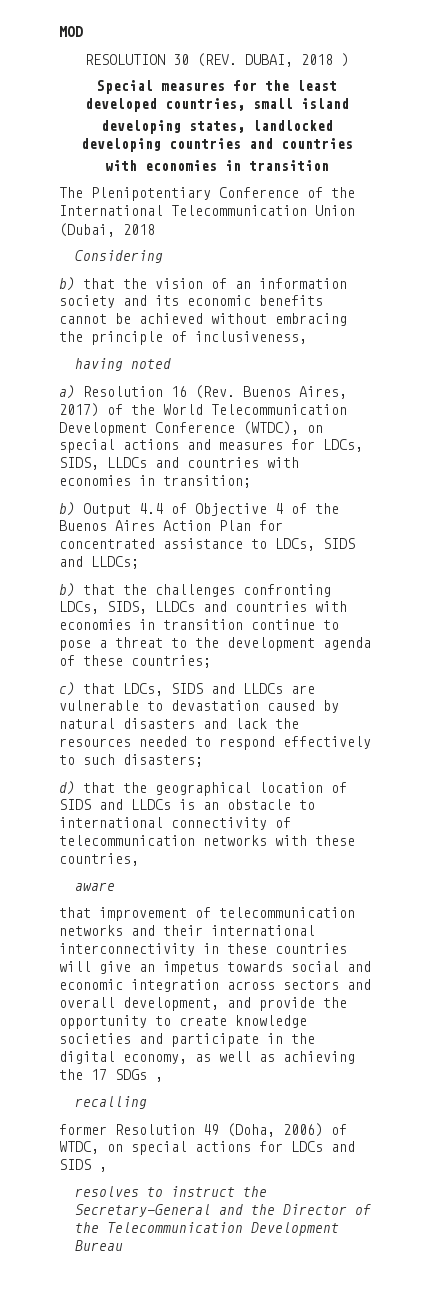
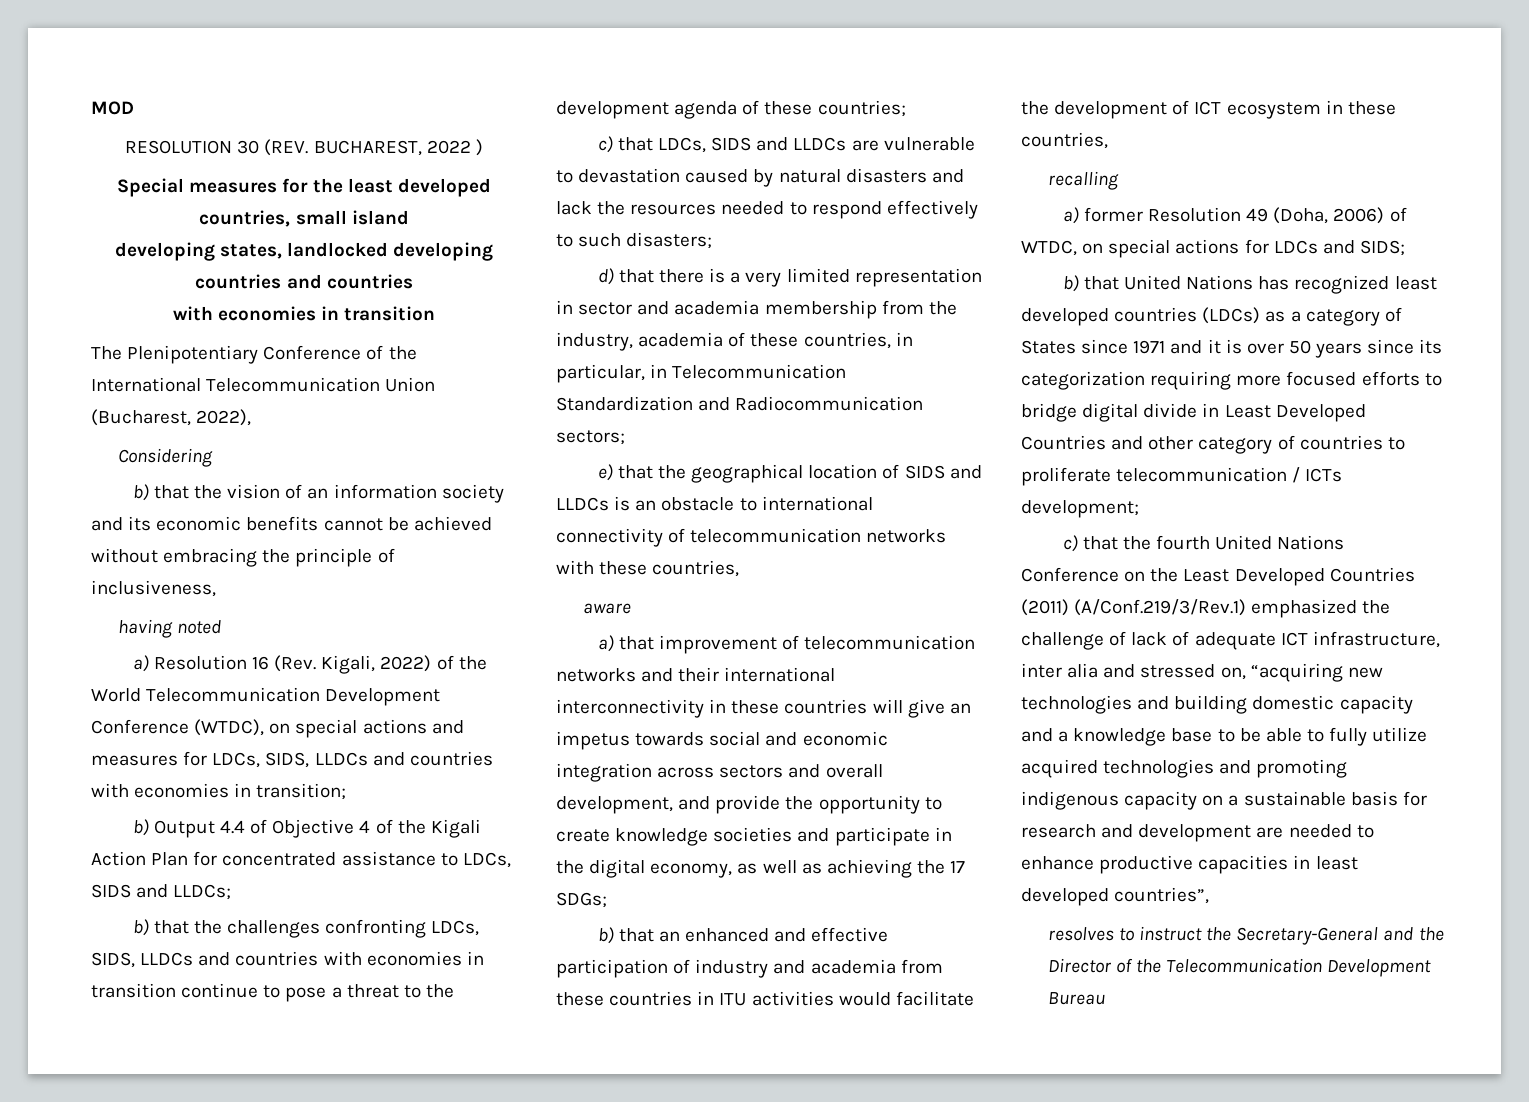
[245,54,333,67] DUBAI, 2018 -> [313,140,471,156] BUCHAREST, 2022
[59,223,155,237] (Dubai, 2018 -> [91,409,252,426] (Bucharest, 2022),
[243,386,347,399] [59,403,99,417] Buenos Aires, 2017) -> [321,655,432,674] Kigali, 2022)
[59,520,155,531] Buenos Aires -> [430,819,481,838] Kigali
(115, 787) none -> [659,268,982,287] [556,300,957,319] [556,332,913,351] [556,364,847,383] [556,396,924,411] [556,430,625,445] [597,464,653,481] there is a very limited representation in sector and academia membership from the industry, academia of these countries, in particular, in Telecommunication Standardization and Radiocommunication sectors; // e) that
(115, 886) none -> [597,635,614,652] a)
[115,1069,163,1082] SDGs , -> [556,892,607,908] [597,927,889,944] [556,959,943,978] [556,991,974,1006] [1021,100,1396,119] [1021,132,1108,149] SDGs; // b) that an enhanced and effective participation of industry and academia from these countries in ITU activities would facilitate the development of ICT ecosystem in these countries,
(147, 1102) none -> [1062,207,1079,224] a)
[59,1159,107,1172] SIDS , -> [1359,240,1405,256] [1062,275,1437,294] [1021,307,1402,326] [1021,339,1443,358] [1021,371,1442,390] [1021,403,1366,422] [1021,435,1405,454] [1021,467,1343,486] [1021,500,1139,518] [1062,535,1345,552] [1021,567,1415,586] [1021,599,1391,618] [1021,631,1440,650] [1021,663,1383,682] [1021,695,1413,714] [1021,727,1428,746] [1021,759,1348,778] [1021,791,1427,810] [1021,824,1374,842] [1021,855,1358,874] [1021,887,1210,906] SIDS; // b) that United Nations has recognized least developed countries (LDCs) as a category of States since 1971 and it is over 50 years since its categorization requiring more focused efforts to bridge digital divide in Least Developed Countries and other category of countries to proliferate telecommunication / ICTs development; // c) that the fourth United Nations Conference on the Least Developed Countries (2011) (A/Conf.219/3/Rev.1) emphasized the challenge of lack of adequate ICT infrastructure, inter alia and stressed on, “acquiring new technologies and building domestic capacity and a knowledge base to be able to fully utilize acquired technologies and promoting indigenous capacity on a sustainable basis for research and development are needed to enhance productive capacities in least developed countries”,

